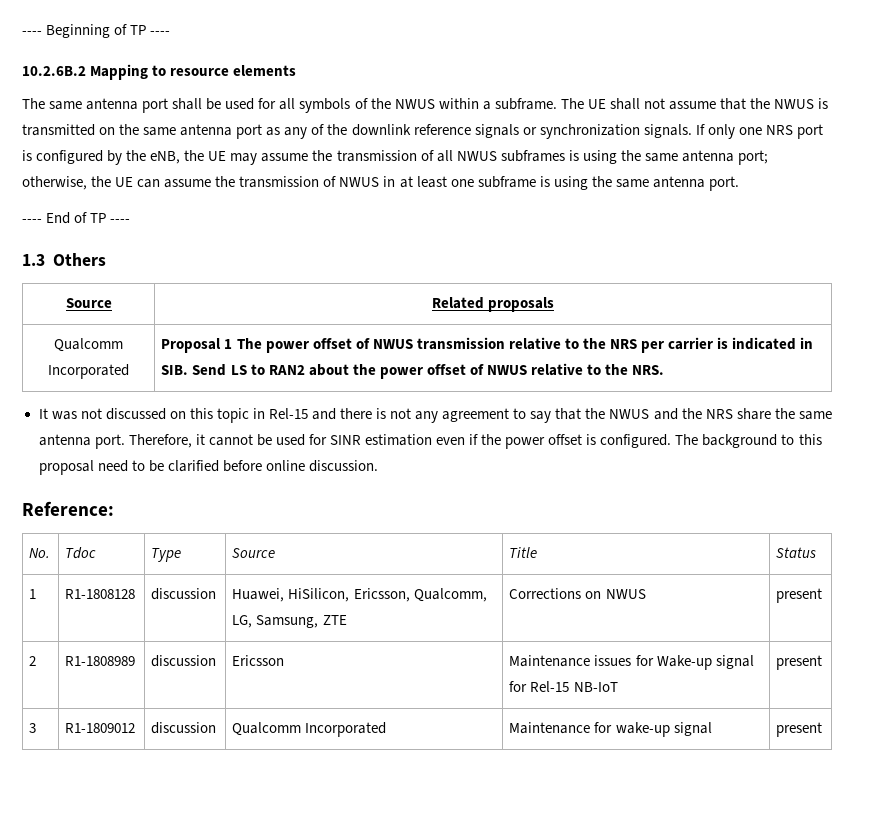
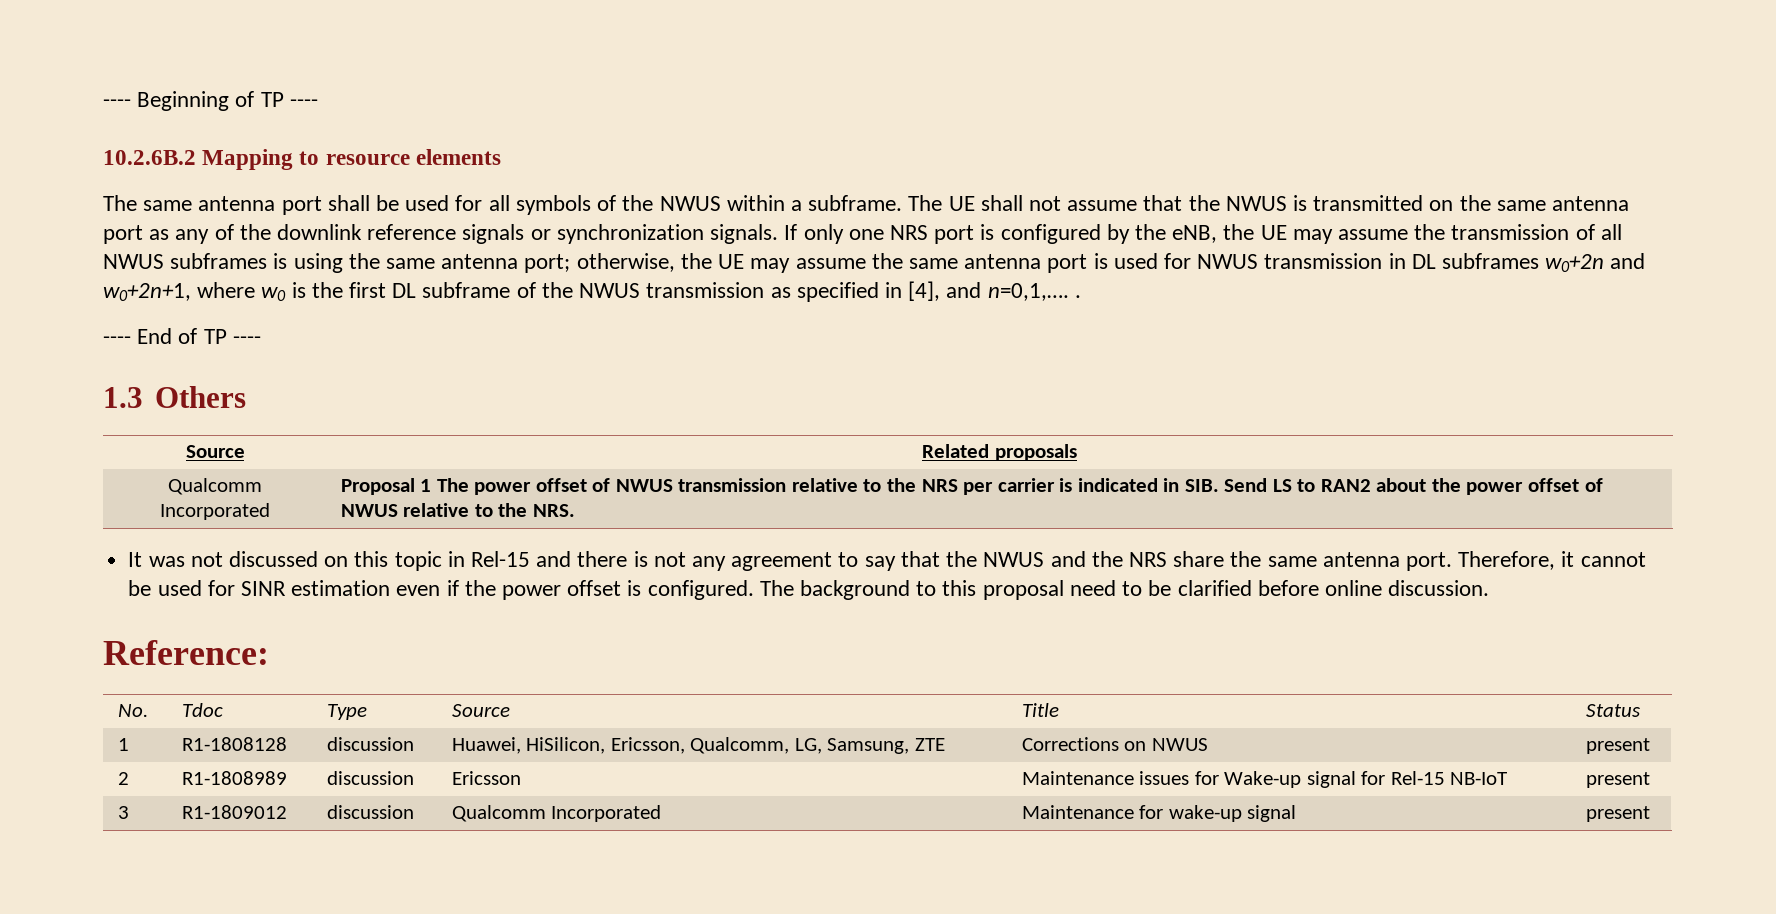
[137,176,739,191] can assume the transmission of NWUS in at least one subframe is using the same antenna port. -> [750,253,1646,273] [103,281,1081,302] may assume the same antenna port is used for NWUS transmission in DL subframes w0+2n and w0+2n+1, where w0 is the first DL subframe of the NWUS transmission as specified in [4], and n=0,1,…. .

